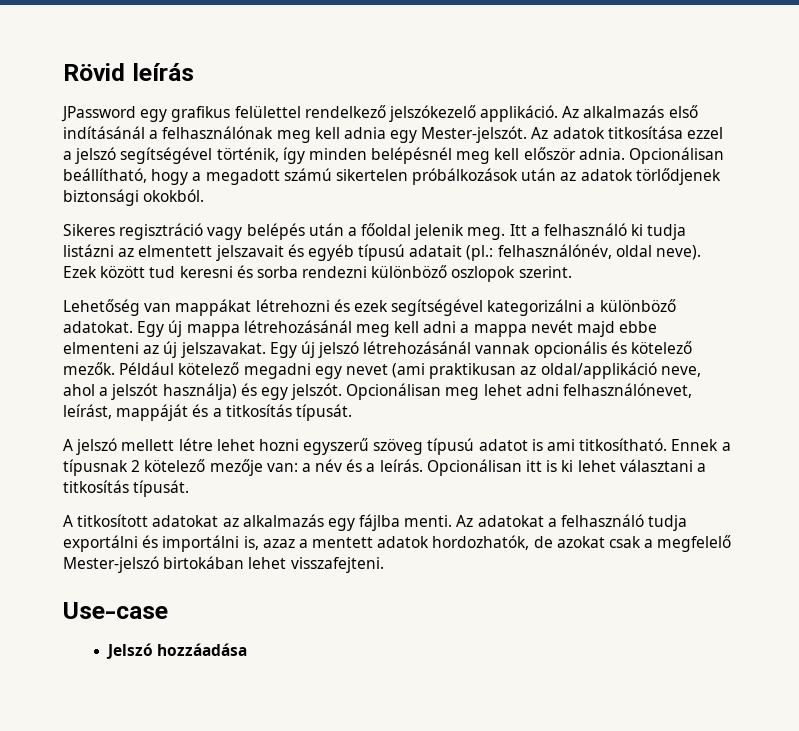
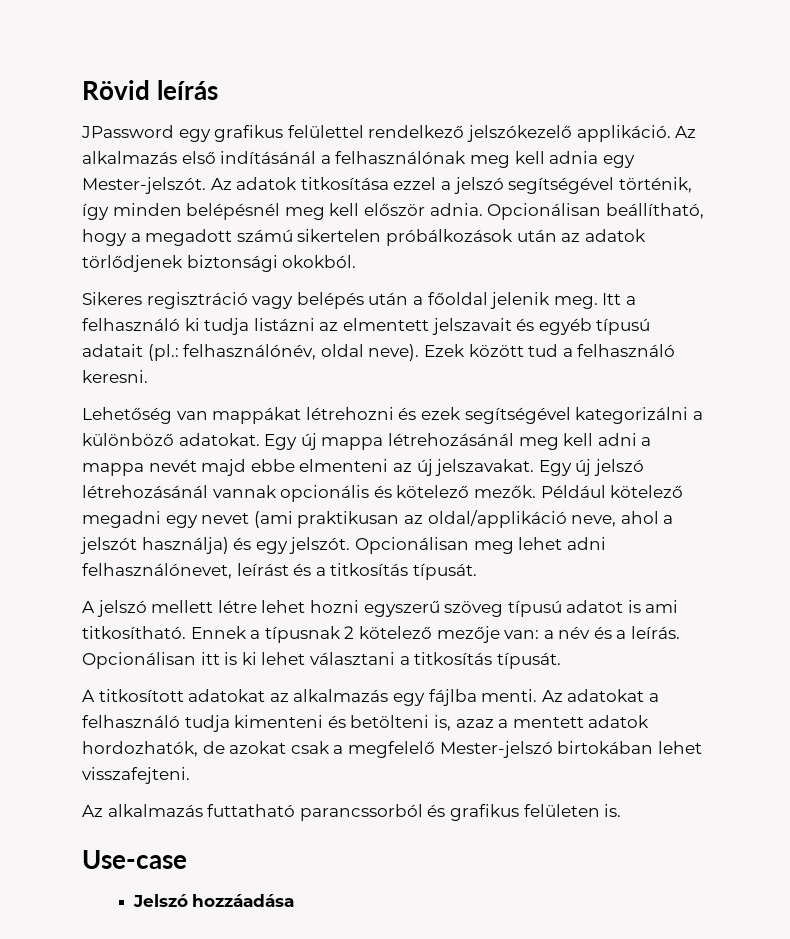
[179,265,572,282] keresni és sorba rendezni különböző oszlopok szerint. -> [562,344,676,357] [82,370,148,383] a felhasználó keresni.
[63,404,189,421] leírást, mappáját -> [236,563,289,576] leírást
[63,535,240,552] exportálni és importálni -> [234,715,430,728] kimenteni és betölteni
(384, 565) none -> [82,804,622,821] // Az alkalmazás futtatható parancssorból és grafikus felületen is.

